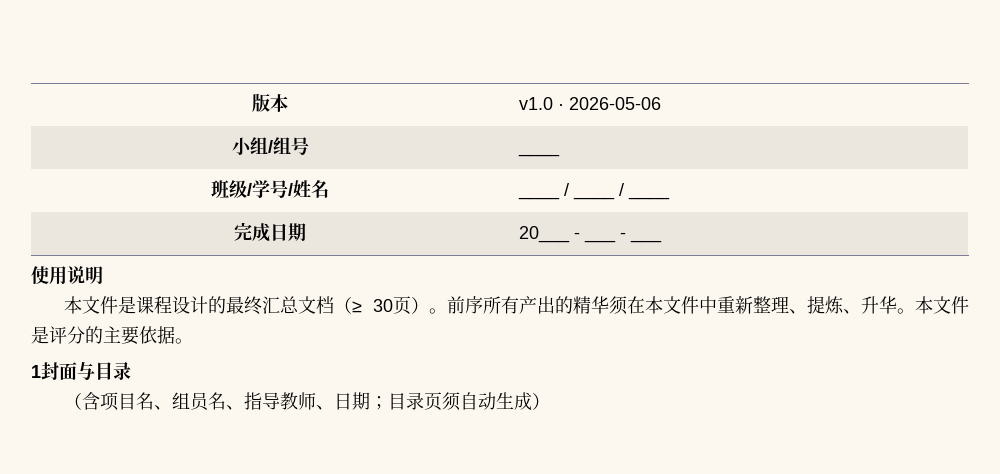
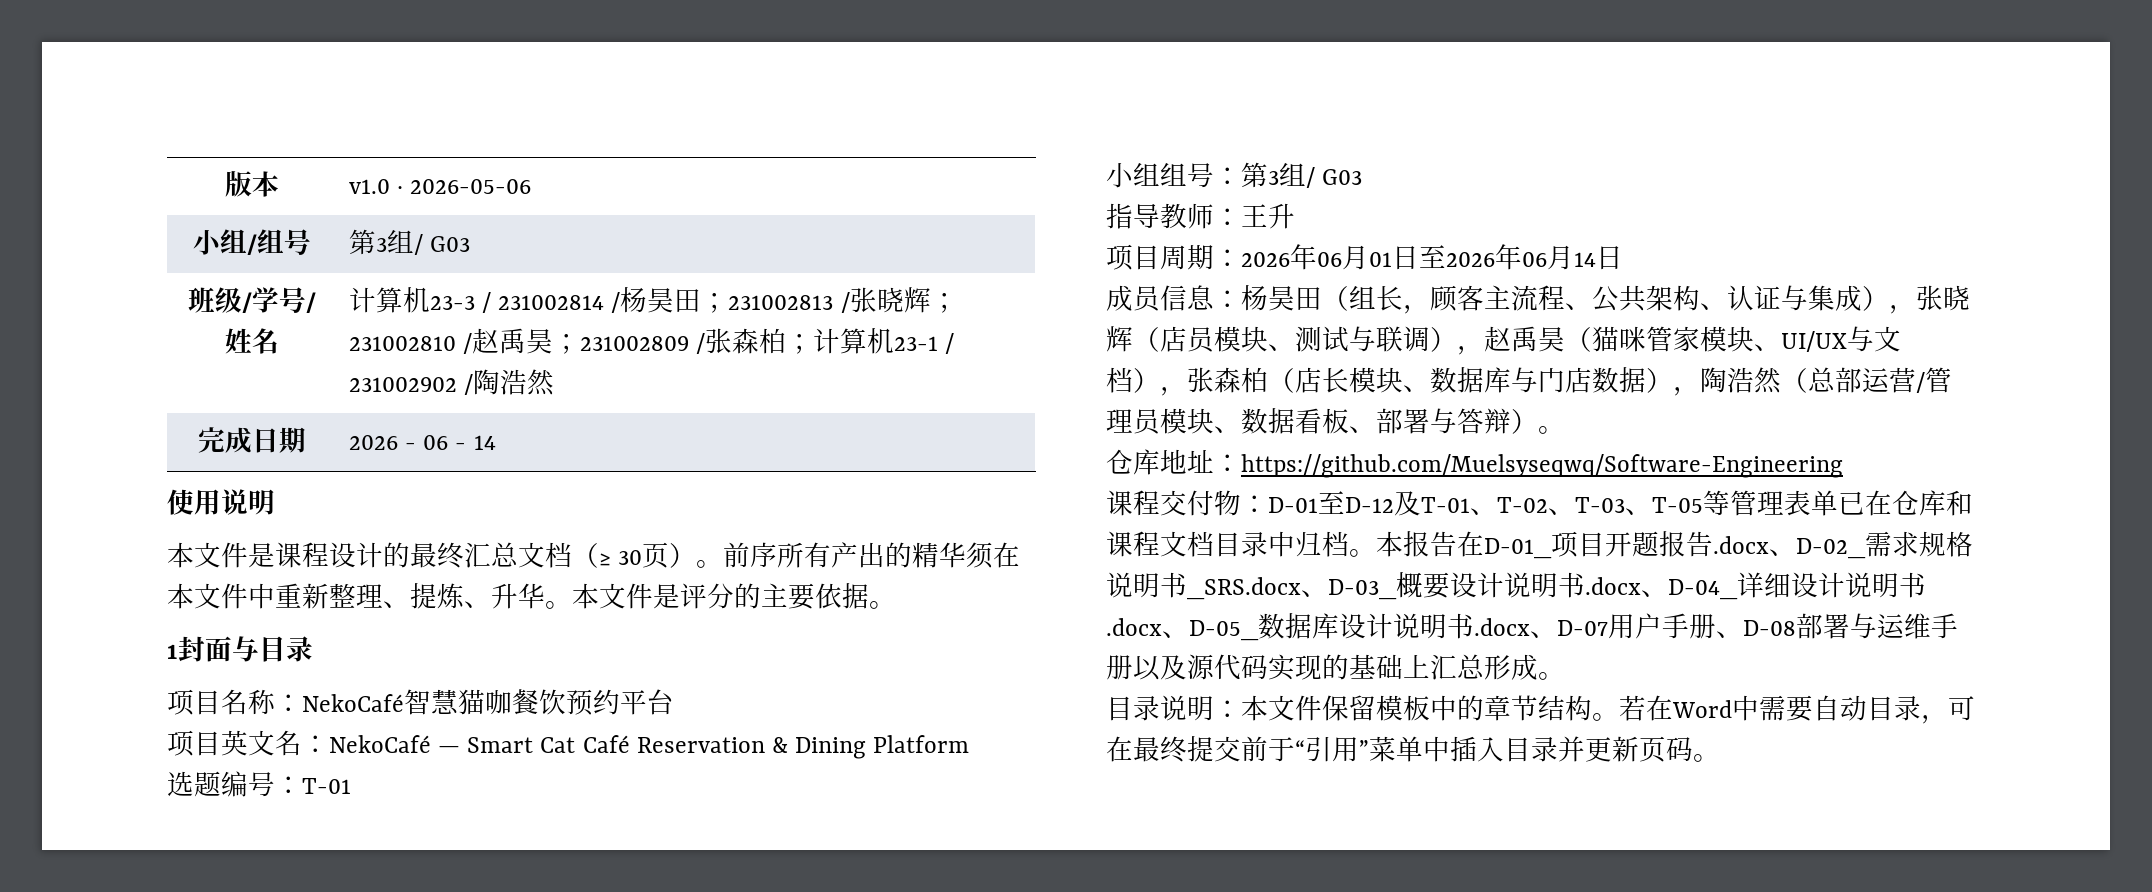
[518,153,561,157] ____ -> [348,229,471,255] 第3组/ G03
[518,196,561,200] [564,183,570,196] [573,196,616,200] [619,183,625,196] [628,196,671,200] [234,222,306,242] [519,226,581,243] [584,239,617,243] [620,232,627,239] [630,239,663,243] ____ / ____ / ____ // 完成日期 | 20___ - ___ - ___ -> [348,287,958,313] [348,328,955,354] [348,369,555,396] [198,427,306,453] [348,435,496,450] 计算机23-3 / 231002814 /杨昊田；231002813 /张晓辉；231002810 /赵禹昊；231002809 /张森柏；计算机23-1 / 231002902 /陶浩然 // 完成日期 | 2026 - 06 - 14
[64,392,551,411] （含项目名、组员名、指导教师、日期；目录页须自动生成） -> [167,689,674,716] [167,730,970,759] [167,771,351,797] [1106,162,1363,188] [1106,203,1295,229] [1106,244,1623,271] [1106,285,1970,314] [1106,326,1901,355] [1106,367,1952,396] [1106,408,1565,435] [1106,449,1843,478] [1106,490,1973,516] [1106,531,1973,559] [1106,572,1926,600] [1106,613,1958,641] [1106,654,1565,681] [1106,695,1975,724] [1106,736,1720,763] 项目名称：NekoCafé智慧猫咖餐饮预约平台 // 项目英文名：NekoCafé — Smart Cat Café Reservation & Dining Platform // 选题编号：T-01 // 小组组号：第3组/ G03 // 指导教师：王升 // 项目周期：2026年06月01日至2026年06月14日 // 成员信息：杨昊田（组长，顾客主流程、公共架构、认证与集成），张晓辉（店员模块、测试与联调），赵禹昊（猫咪管家模块、UI/UX与文档），张森柏（店长模块、数据库与门店数据），陶浩然（总部运营/管理员模块、数据看板、部署与答辩）。 // 仓库地址：https://github.com/Muelsyseqwq/Software-Engineering // 课程交付物：D-01至D-12及T-01、T-02、T-03、T-05等管理表单已在仓库和课程文档目录中归档。本报告在D-01_项目开题报告.docx、D-02_需求规格说明书_SRS.docx、D-03_概要设计说明书.docx、D-04_详细设计说明书.docx、D-05_数据库设计说明书.docx、D-07用户手册、D-08部署与运维手册以及源代码实现的基础上汇总形成。 // 目录说明：本文件保留模板中的章节结构。若在Word中需要自动目录，可在最终提交前于“引用”菜单中插入目录并更新页码。

